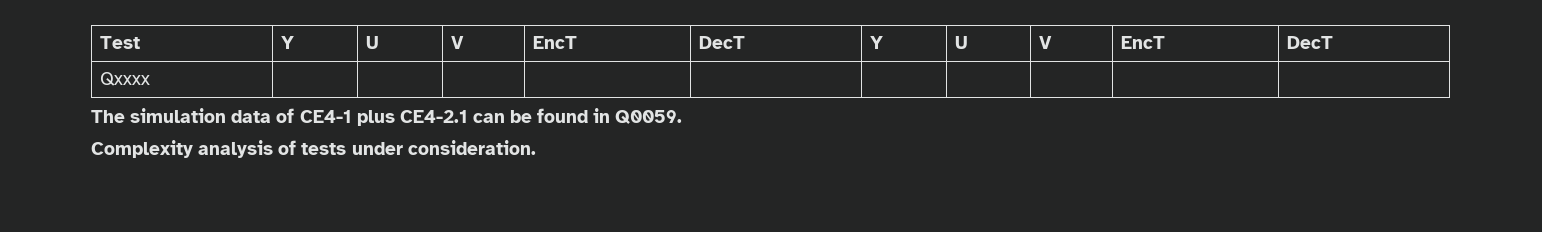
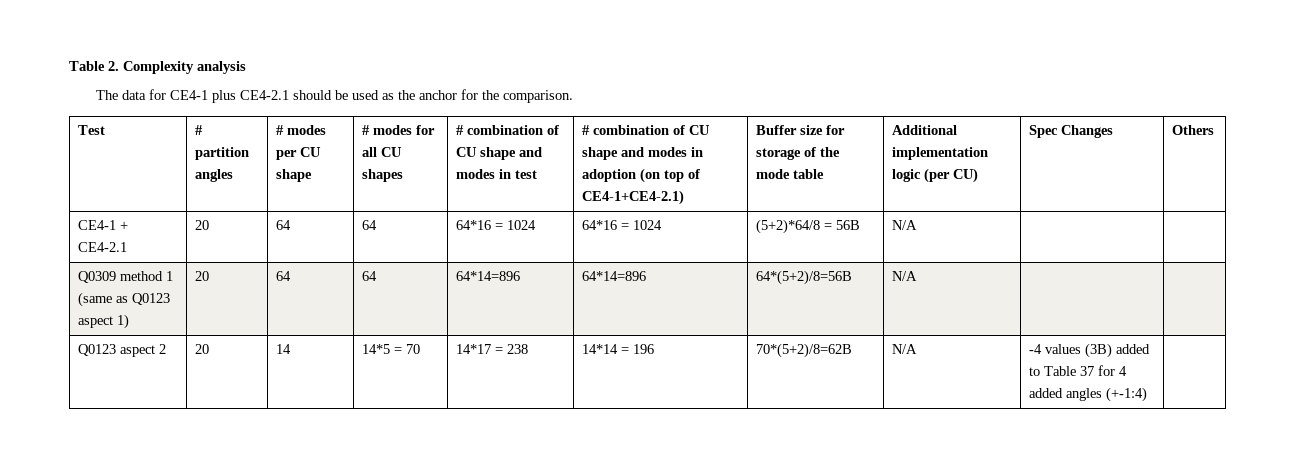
[100,36,141,49] [281,36,295,49] [366,36,380,49] [451,36,465,49] [533,36,578,49] [699,36,746,49] [870,36,884,49] [955,36,969,49] [1039,36,1053,49] [1121,36,1166,49] [1287,36,1334,49] [100,72,151,86] [91,108,683,126] [91,140,536,158] Test | Y | U | V | EncT | DecT | Y | U | V | EncT | DecT // Qxxxx | | | | | | | | | | // The simulation data of CE4-1 plus CE4-2.1 can be found in Q0059. // Complexity analysis of tests under consideration. -> [69,61,246,74] [95,89,573,103] [78,125,106,135] [195,125,204,135] [195,147,250,160] [195,169,234,182] [276,125,327,135] [276,147,322,160] [276,169,313,182] [362,125,436,135] [362,147,403,157] [362,169,404,182] [456,125,560,135] [456,147,543,160] [456,169,538,179] [582,125,711,135] [582,147,704,160] [582,168,701,183] [582,190,685,205] [756,125,846,135] [756,147,841,160] [756,169,825,179] [892,125,958,135] [892,147,989,160] [892,168,979,183] [1029,125,1114,138] [1172,125,1215,135] [78,220,129,230] [78,242,128,252] [195,220,210,230] [276,220,292,230] [362,220,378,230] [456,220,537,230] [582,220,663,230] [756,219,861,234] [892,220,918,230] [78,271,174,283] [78,292,171,307] [78,314,130,329] [195,271,210,281] [276,271,292,281] [362,271,378,281] [456,271,521,281] [582,271,647,281] [756,270,853,285] [892,271,918,281] [78,344,167,357] [195,344,210,354] [276,344,292,354] [362,344,421,354] [456,344,529,354] [582,344,655,354] [756,343,853,358] [892,344,918,354] [1029,343,1151,358] [1029,365,1128,376] [1029,387,1148,402] Table 2. Complexity analysis // The data for CE4-1 plus CE4-2.1 should be used as the anchor for the comparison. // Test | # partition angles | # modes per CU shape | # modes for all CU shapes | # combination of CU shape and modes in test | # combination of CU shape and modes in adoption (on top of CE4-1+CE4-2.1) | Buffer size for storage of the mode table | Additional implementation logic (per CU) | Spec Changes | Others // CE4-1 + CE4-2.1 | 20 | 64 | 64 | 64*16 = 1024 | 64*16 = 1024 | (5+2)*64/8 = 56B | N/A | | // Q0309 method 1 (same as Q0123 aspect 1) | 20 | 64 | 64 | 64*14=896 | 64*14=896 | 64*(5+2)/8=56B | N/A | | // Q0123 aspect 2 | 20 | 14 | 14*5 = 70 | 14*17 = 238 | 14*14 = 196 | 70*(5+2)/8=62B | N/A | -4 values (3B) added to Table 37 for 4 added angles (+-1:4) |

